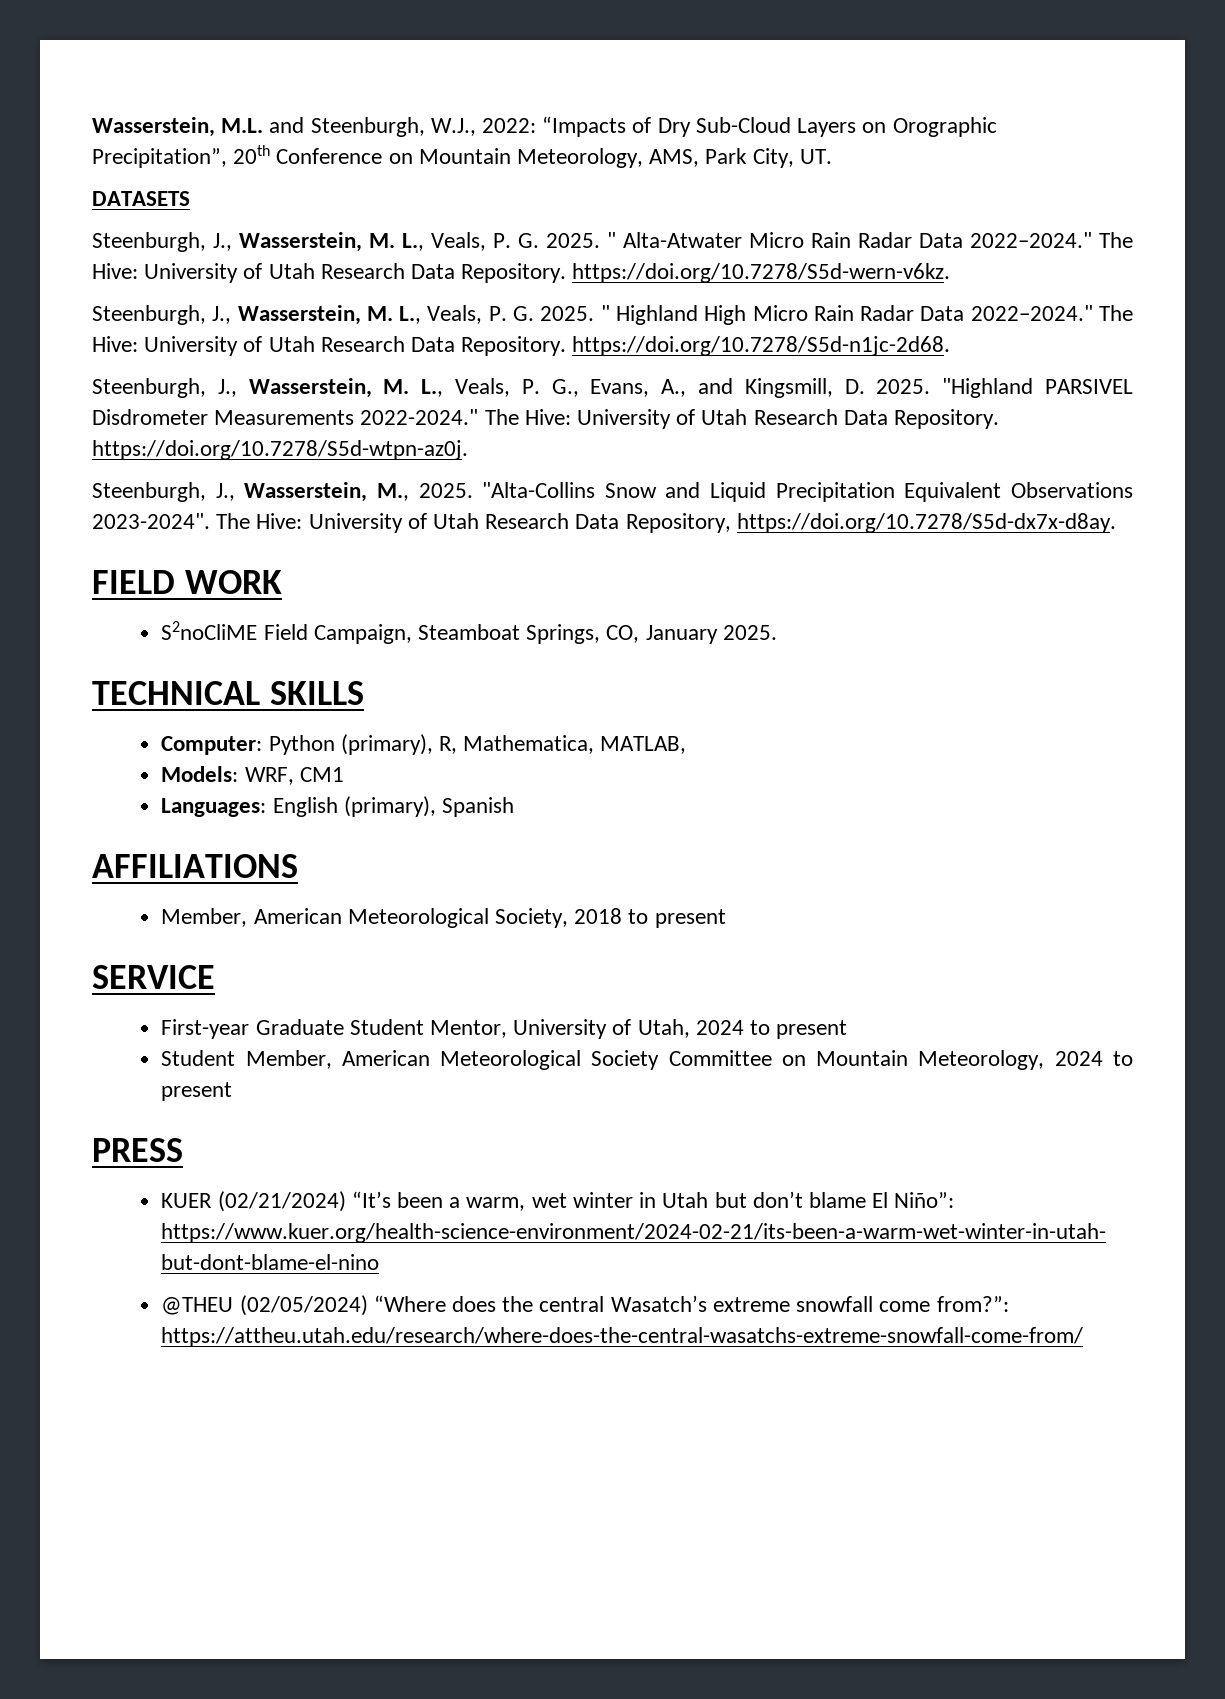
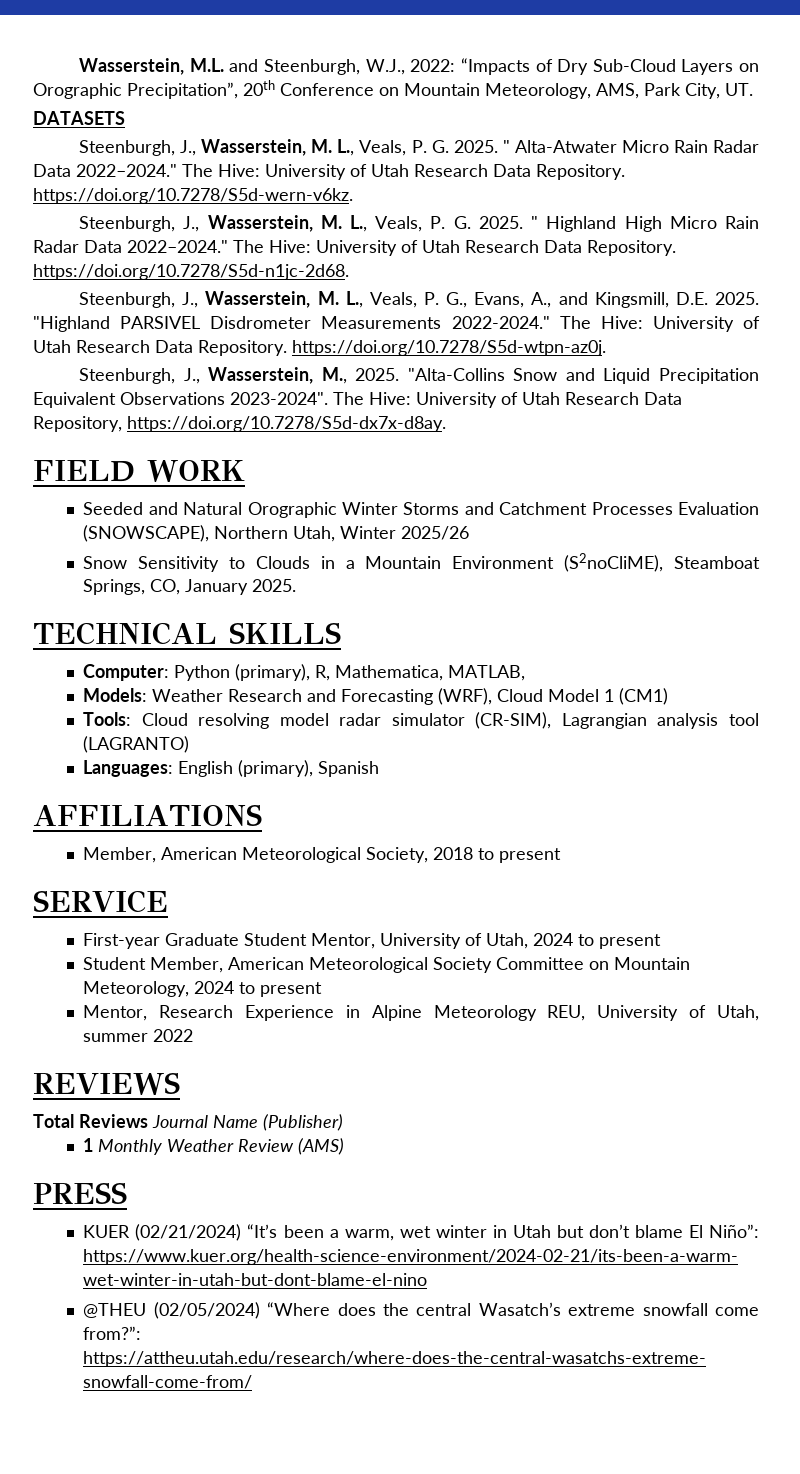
[844,379,865,394] D. -> [675,292,708,305] D.E.
[161,621,412,644] S2noCliME Field Campaign, -> [83,502,759,518] [83,525,470,542] [83,553,664,572] Seeded and Natural Orographic Winter Storms and Catchment Processes Evaluation (SNOWSCAPE), Northern Utah, Winter 2025/26 // Snow Sensitivity to Clouds in a Mountain Environment (S2noCliME),
[244,767,344,785] WRF, CM1 -> [152,688,669,705] [83,712,759,729] [83,736,190,753] Weather Research and Forecasting (WRF), Cloud Model 1 (CM1) // Tools: Cloud resolving model radar simulator (CR-SIM), Lagrangian analysis tool (LAGRANTO)
(233, 1091) none -> [83,1005,760,1021] [83,1029,194,1042] [33,1072,180,1095] [33,1114,343,1131] [83,1138,345,1155] // Mentor, Research Experience in Alpine Meteorology REU, University of Utah, summer 2022 // REVIEWS // Total Reviews Journal Name (Publisher) // 1 Monthly Weather Review (AMS)

